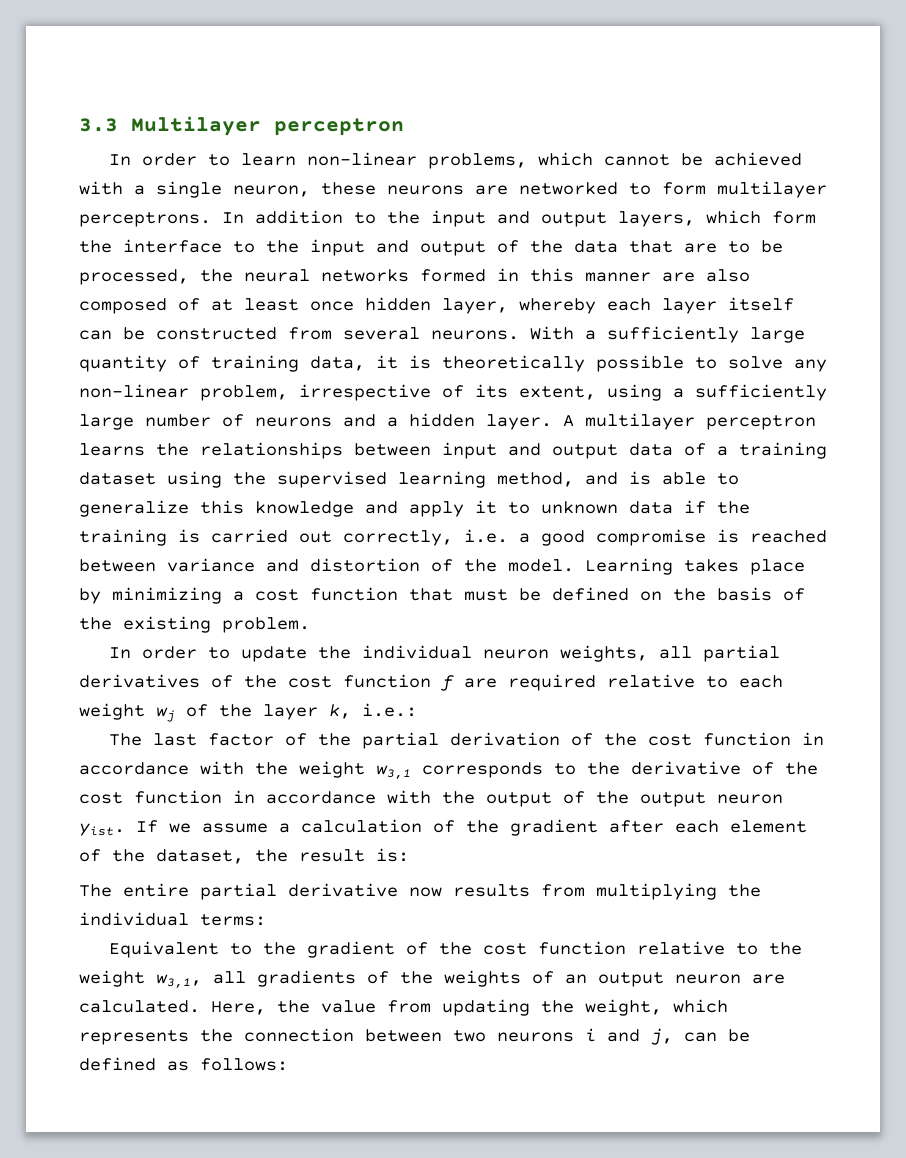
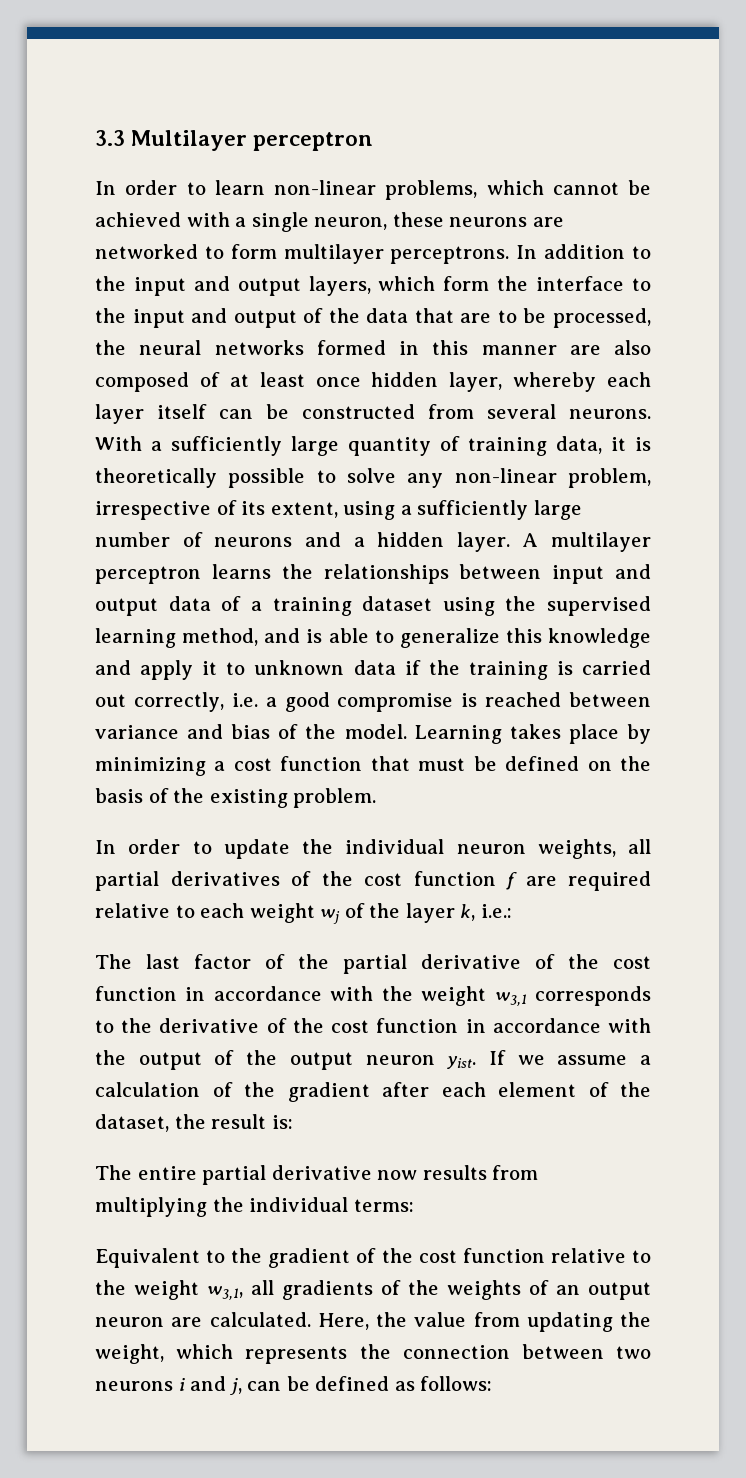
[310,558,420,572] distortion -> [231,724,271,739] bias
[449,732,560,746] derivation -> [421,954,521,969] derivative

